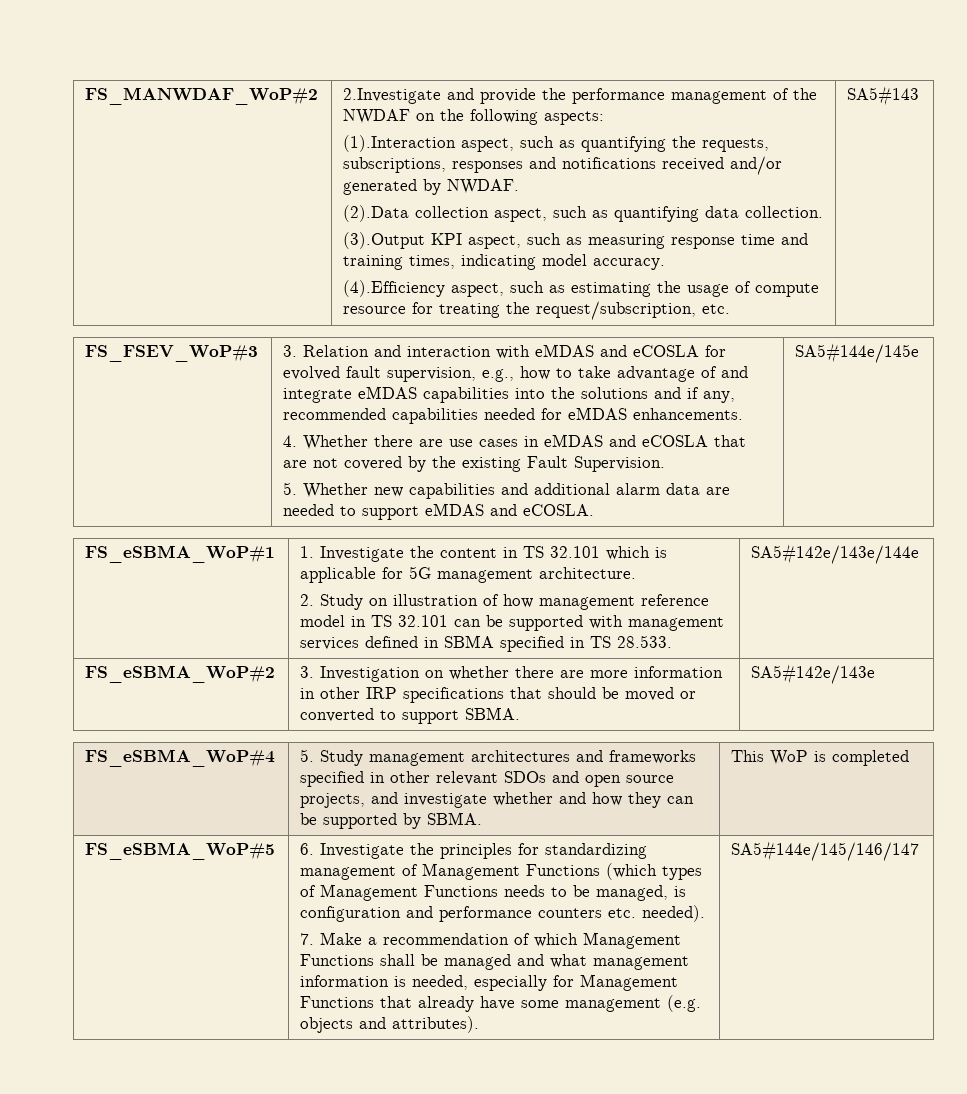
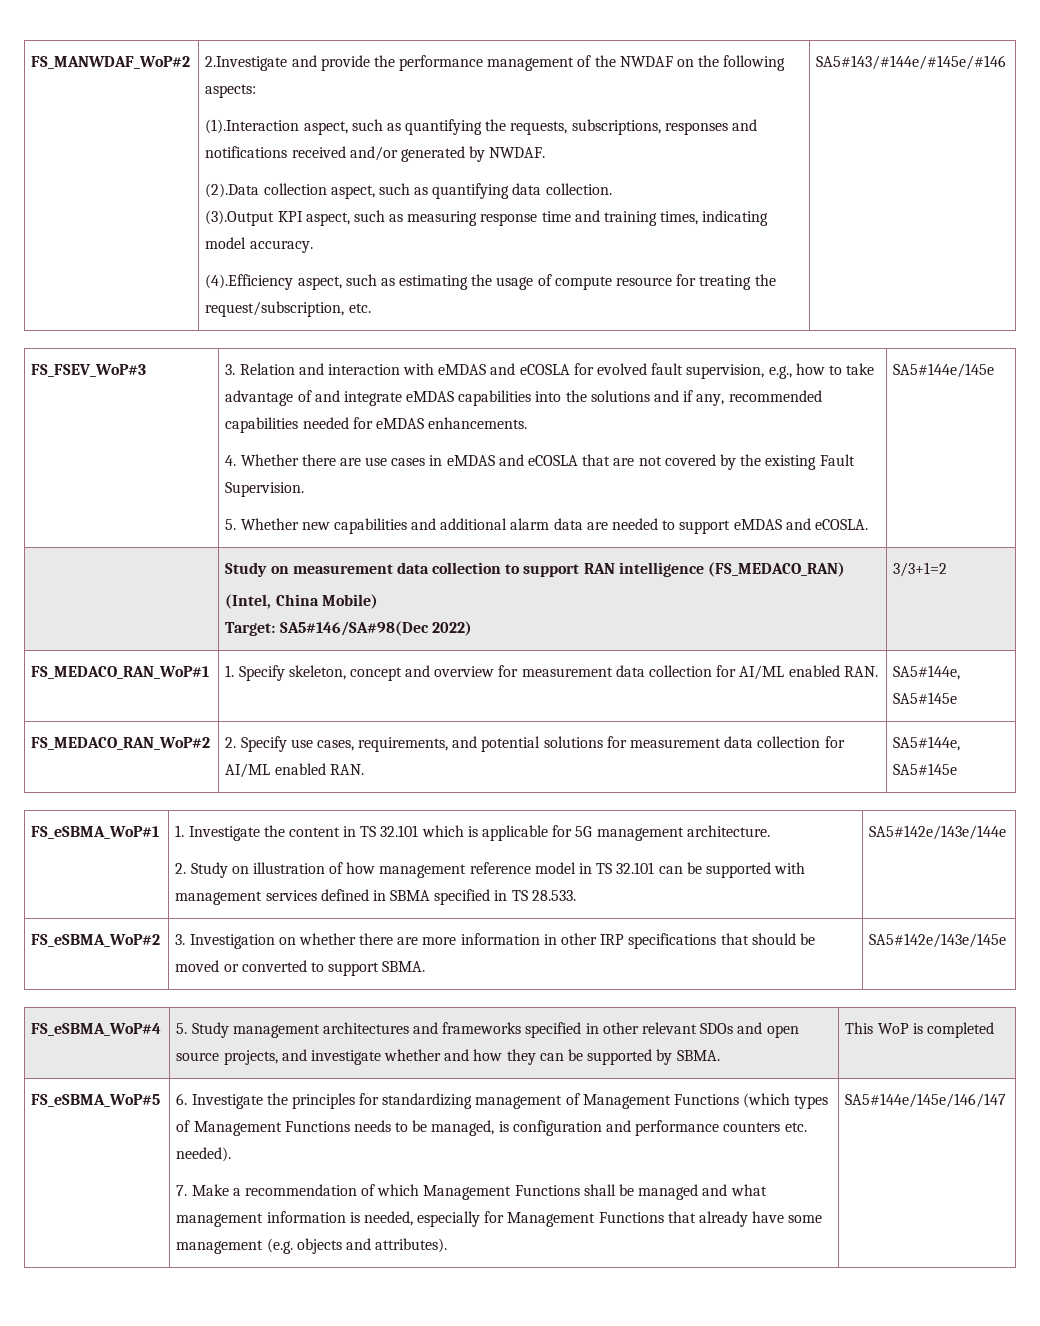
[847,86,920,106] SA5#143 -> [816,55,1007,70] SA5#143/#144e/#145e/#146
(920, 353) none -> [225,562,846,577] [225,594,378,609] [225,621,472,636] [893,562,948,577] [31,666,210,679] [225,665,878,681] [893,665,961,680] [893,692,958,704] [31,737,211,750] [225,736,845,752] [225,763,364,778] [893,736,961,751] [893,763,958,775] // | Study on measurement data collection to support RAN intelligence (FS_MEDACO_RAN) // (Intel, China Mobile) // Target: SA5#146/SA#98(Dec 2022) | 3/3+1=2 // FS_MEDACO_RAN_WoP#1 | 1. Specify skeleton, concept and overview for measurement data collection for AI/ML enabled RAN. | SA5#144e, SA5#145e // FS_MEDACO_RAN_WoP#2 | 2. Specify use cases, requirements, and potential solutions for measurement data collection for AI/ML enabled RAN. | SA5#144e, SA5#145e
[751,664,876,684] SA5#142e/143e -> [869,933,1007,948] SA5#142e/143e/145e
[731,841,920,861] SA5#144e/145/146/147 -> [845,1093,1007,1108] SA5#144e/145e/146/147

